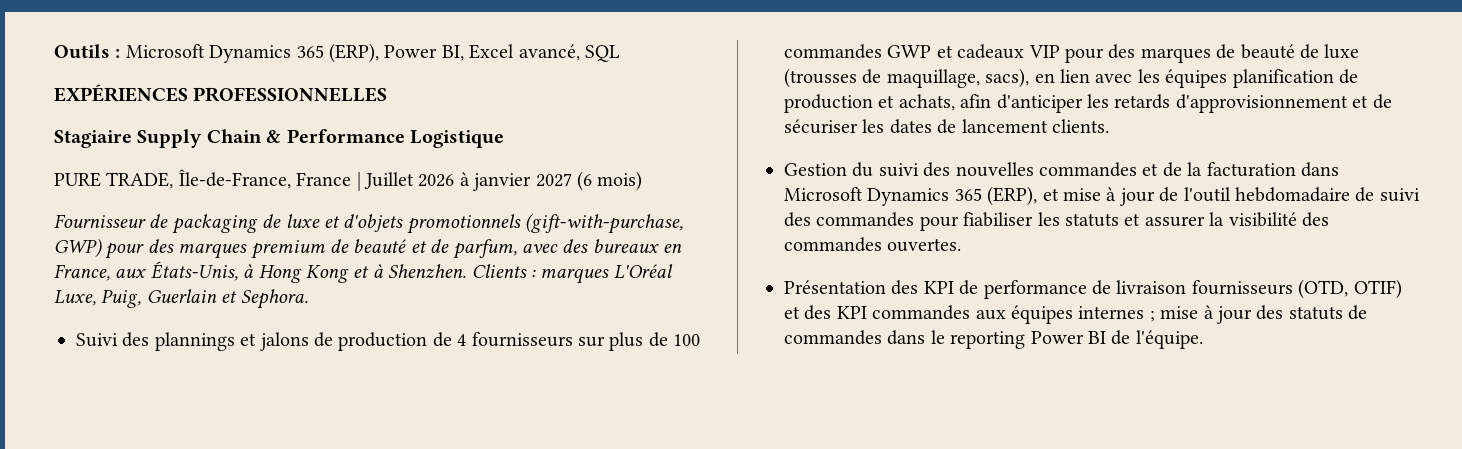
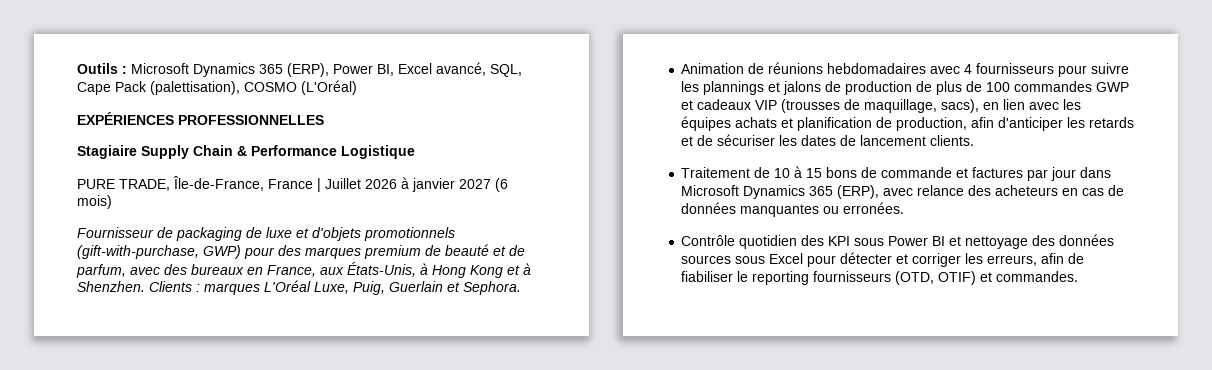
[584,45,620,62] SQL -> [490,64,522,77] [77,80,357,95] SQL, Cape Pack (palettisation), COSMO (L'Oréal)
[76,332,150,347] Suivi des -> [681,62,1130,77] [681,81,700,92] Animation de réunions hebdomadaires avec 4 fournisseurs pour suivre les
[457,332,605,347] 4 fournisseurs sur -> (933, 86) none
[1065,44,1360,63] pour des marques de beauté de luxe -> (778, 105) none
[1232,69,1358,88] [784,94,955,113] planification de production et achats, -> [735,117,968,131] achats et planification de production,
[1175,94,1348,113] d'approvisionnement -> (1135, 122) none
[784,162,1296,177] Gestion du suivi des nouvelles commandes et de la facturation -> [681,166,1077,181] Traitement de 10 à 15 bons de commande et factures par jour
[1042,187,1420,206] [784,212,1329,231] [784,237,962,252] [784,279,1402,299] [784,305,1368,324] [784,330,1203,349] et mise à jour de l'outil hebdomadaire de suivi des commandes pour fiabiliser les statuts et assurer la visibilité des commandes ouvertes. // Présentation des KPI de performance de livraison fournisseurs (OTD, OTIF) et des KPI commandes aux équipes internes ; mise à jour des statuts de commandes dans le reporting Power BI de l'équipe. -> [883,185,1125,196] [681,202,905,217] [681,234,1115,249] [681,252,1085,267] [681,271,1079,285] avec relance des acheteurs en cas de données manquantes ou erronées. // Contrôle quotidien des KPI sous Power BI et nettoyage des données sources sous Excel pour détecter et corriger les erreurs, afin de fiabiliser le reporting fournisseurs (OTD, OTIF) et commandes.

